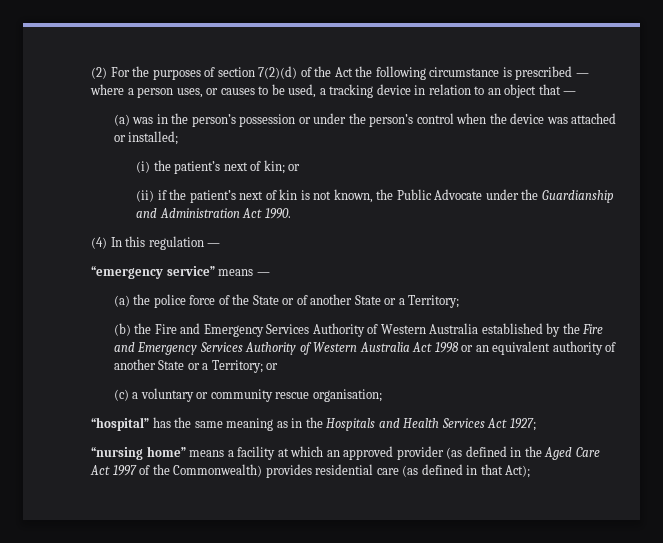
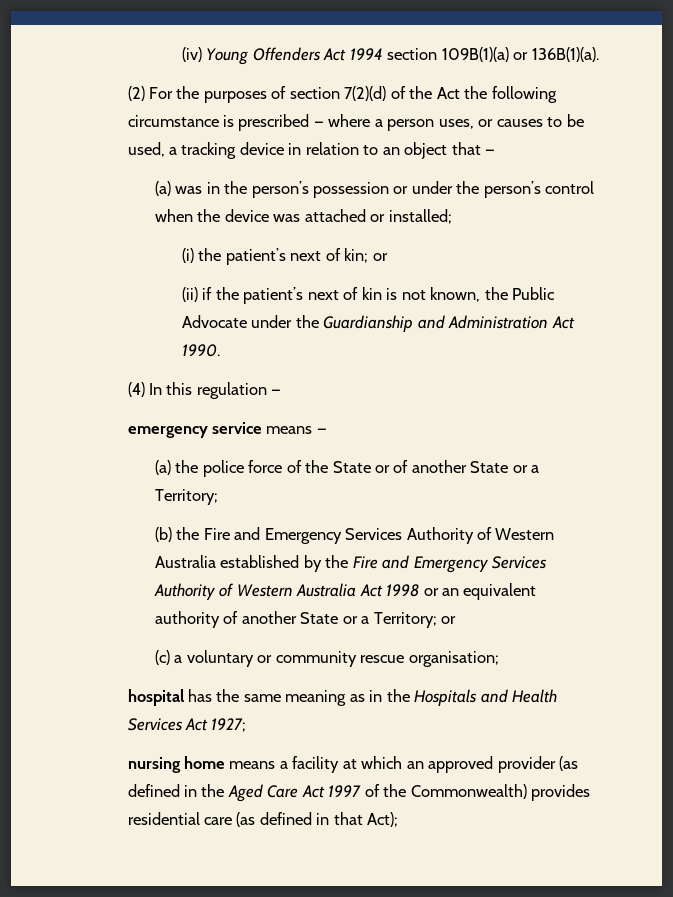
(91, 73) none -> [182,47,599,65] (iv) Young Offenders Act 1994 section 109B(1)(a) or 136B(1)(a). //
[91,266,215,279] “emergency service” -> [127,422,262,438] emergency service
[91,417,150,431] “hospital” -> [127,689,184,706] hospital
[91,446,186,460] “nursing home” -> [127,756,225,773] nursing home

